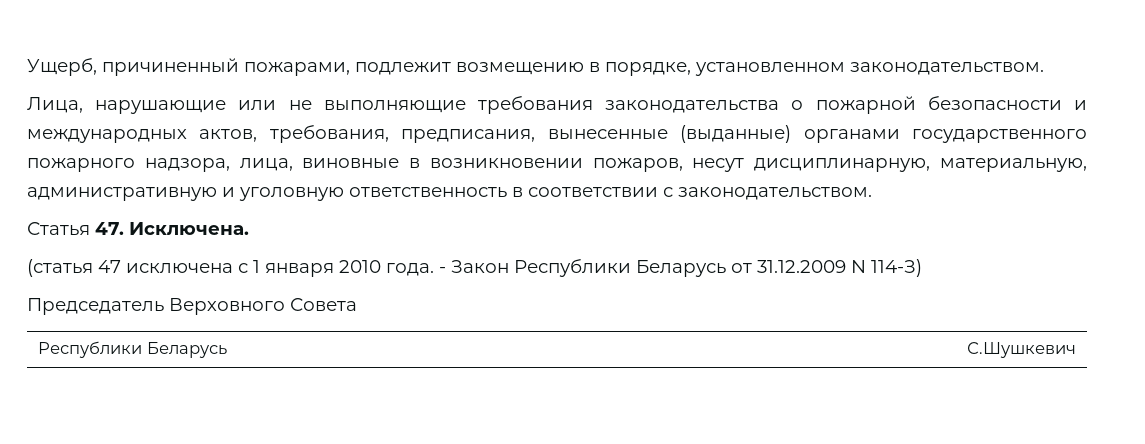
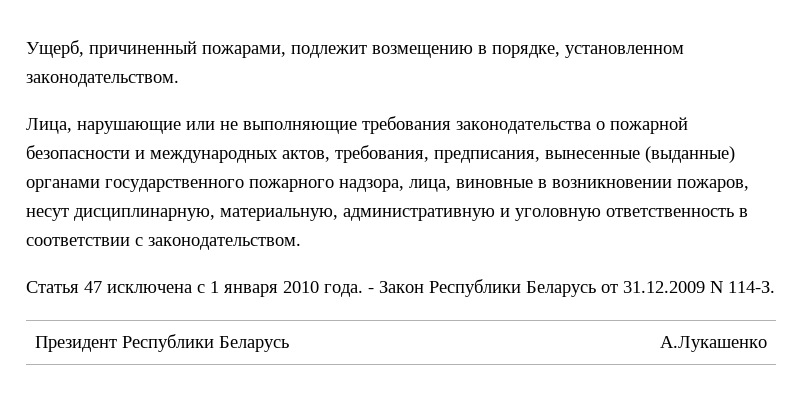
[95,222,249,235] [27,259,93,277] 47. Исключена. // (статья -> (79, 287) none
[871,259,922,277] [27,298,357,315] 114-З) // Председатель Верховного Совета // -> [728,281,775,293] [35,336,118,352] 114-З. // Президент
[966,342,1076,358] С.Шушкевич -> [659,336,767,352] А.Лукашенко

